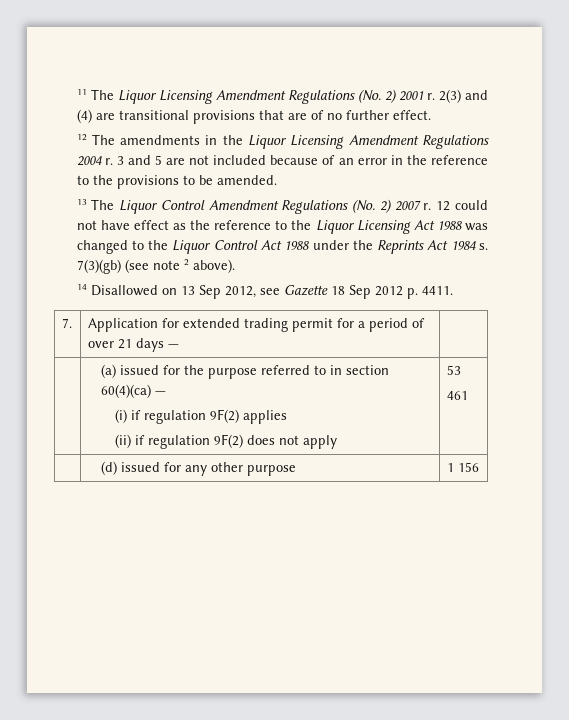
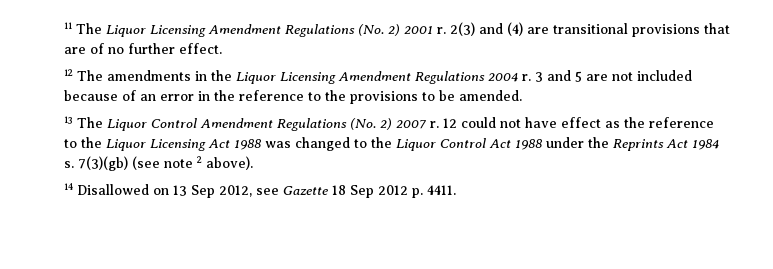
[61,318,72,328] [87,318,425,332] [87,338,179,352] [101,364,390,379] [101,384,167,398] [114,409,287,424] [114,434,337,449] [446,365,461,375] [446,391,468,400] [101,461,297,476] [446,462,479,472] // 7. | Application for extended trading permit for a period of over 21 days — | // | (a) issued for the purpose referred to in section 60(4)(ca) — // (i) if regulation 9F(2) applies // (ii) if regulation 9F(2) does not apply | 53 // 461 // | (d) issued for any other purpose | 1 156 -> (457, 190) none

